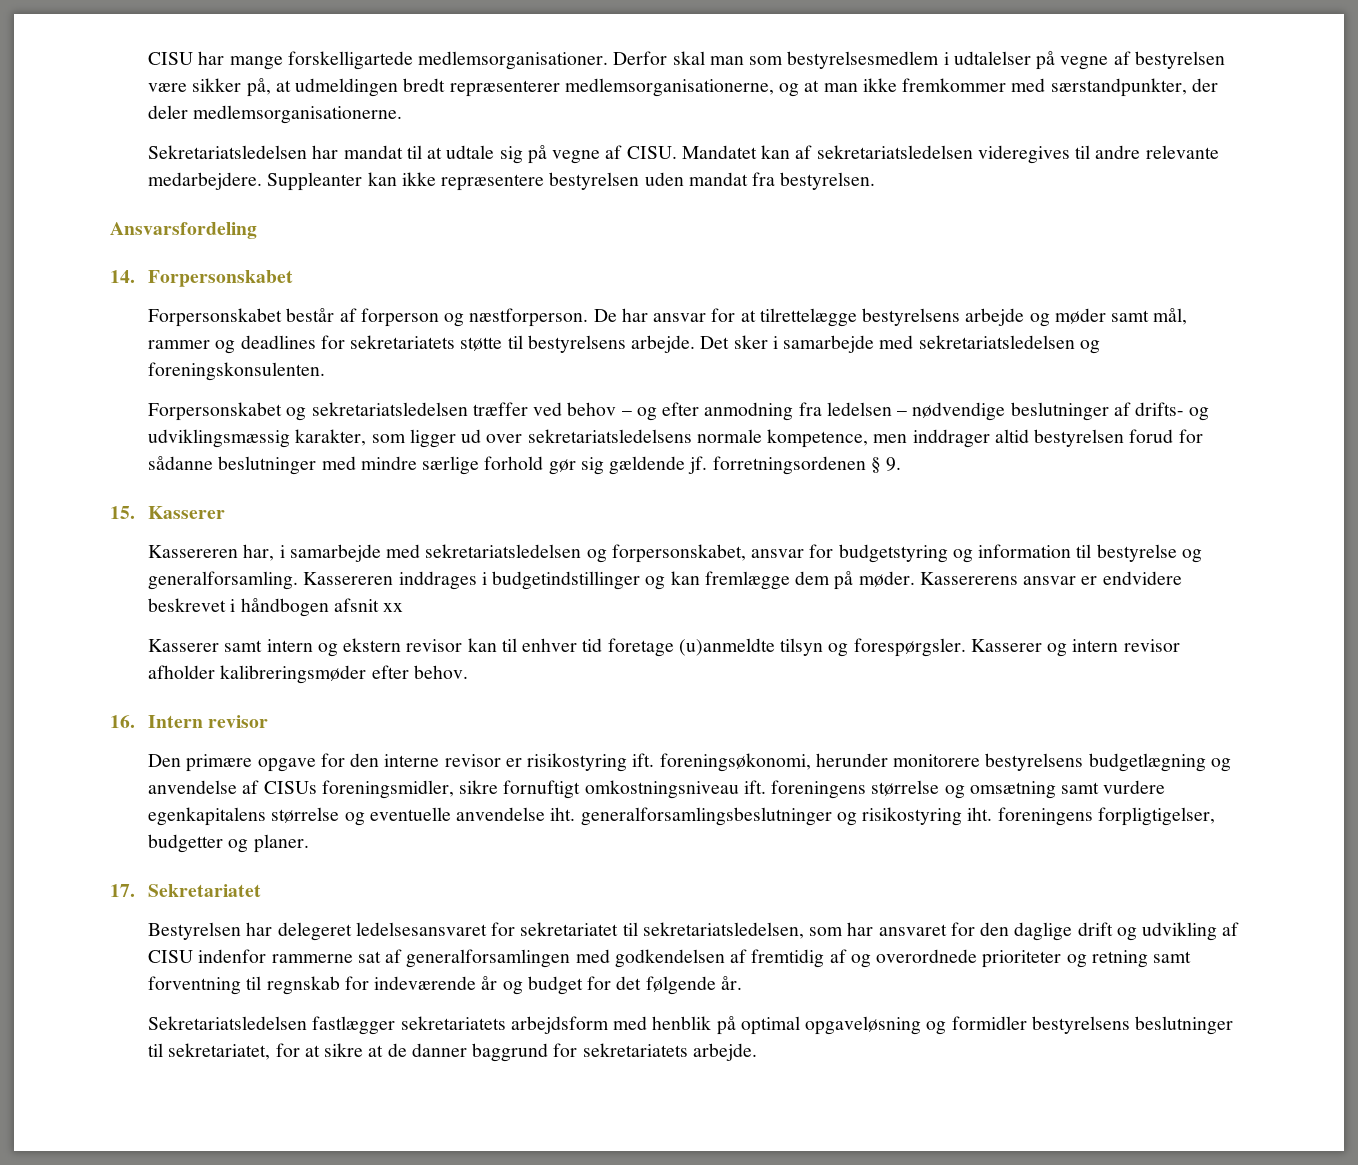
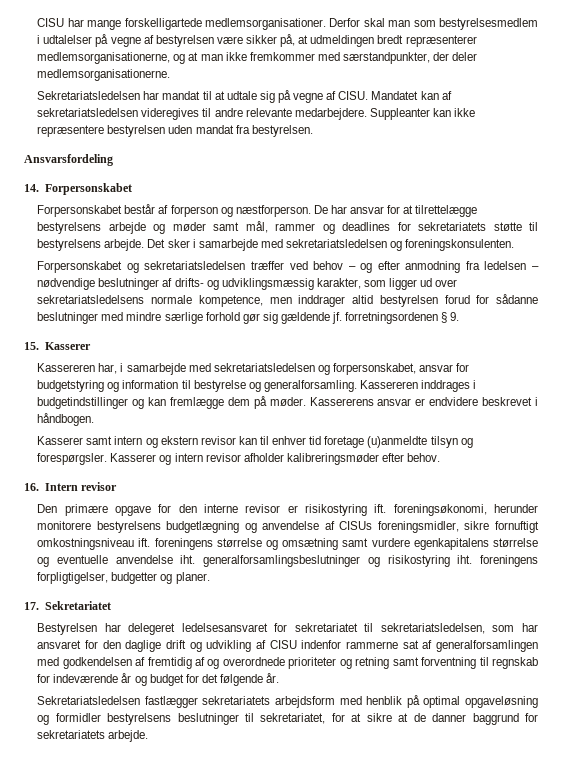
[240,598,404,617] håndbogen afsnit xx -> [37,413,95,426] håndbogen.

